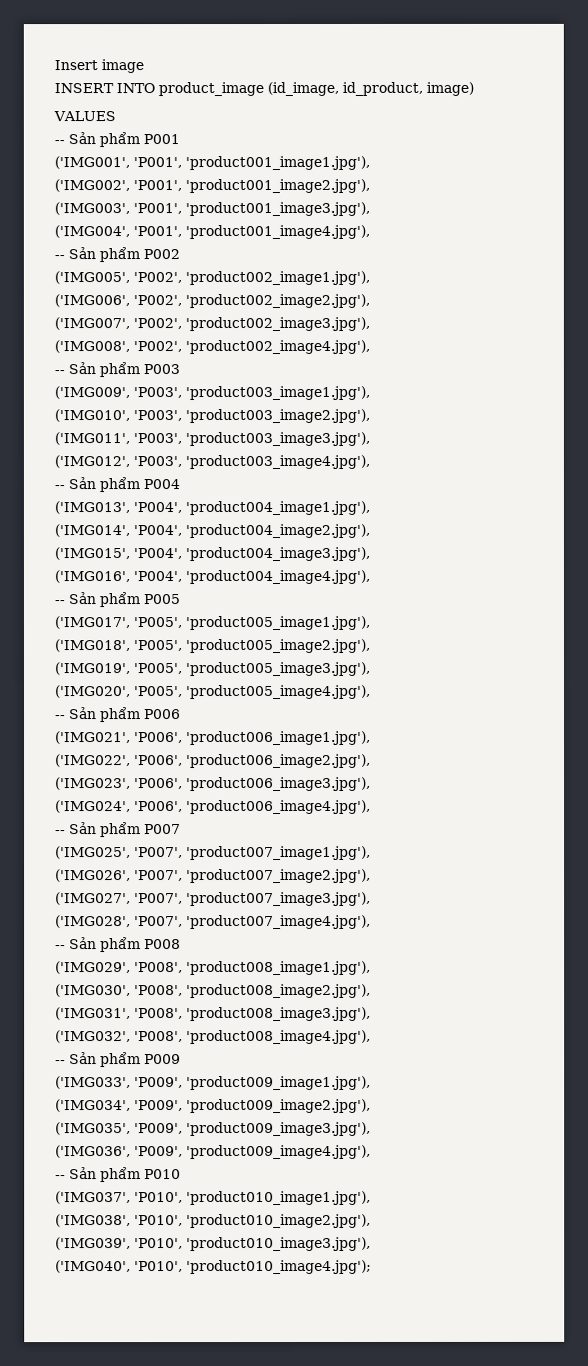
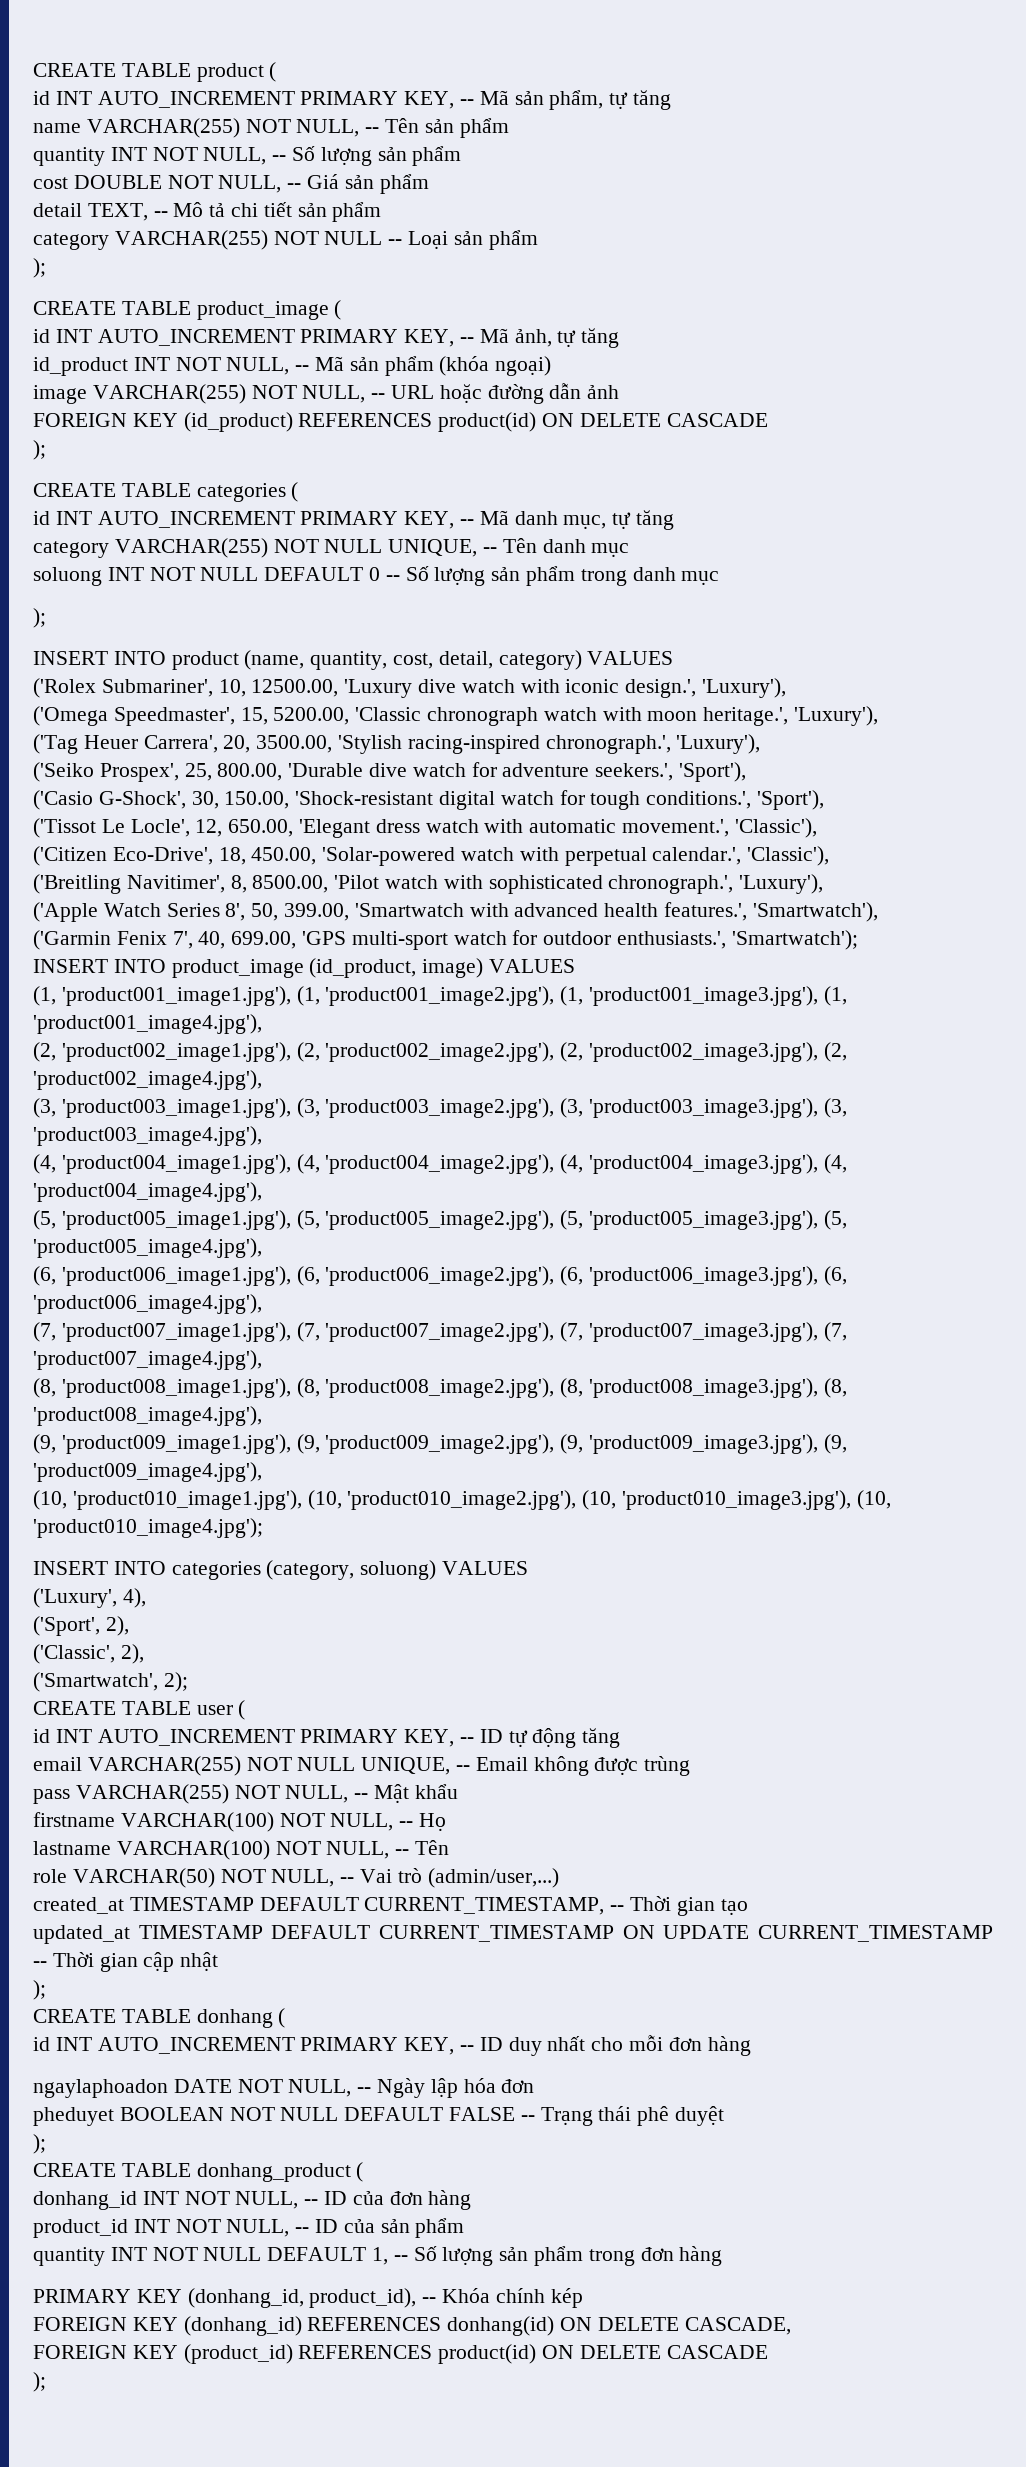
[54,59,144,74] Insert image -> [33,62,277,82] [33,90,672,110] [33,118,509,138] [33,146,462,166] [33,174,429,194] [33,202,382,222] [33,230,538,250] [33,258,46,278] [33,300,342,320] [33,328,620,348] [33,356,552,376] [33,383,620,404] [33,412,768,432] [33,440,46,460] [33,482,299,502] [33,510,675,530] [33,538,630,558] [33,566,720,586] [33,608,46,628] [33,650,674,670] [33,678,787,698] [33,706,879,726] [33,734,761,754] [33,762,747,782] [33,790,825,810] [33,818,817,838] [33,846,830,866] [33,874,824,894] [33,902,878,922] [33,930,858,950] CREATE TABLE product ( // id INT AUTO_INCREMENT PRIMARY KEY, -- Mã sản phẩm, tự tăng // name VARCHAR(255) NOT NULL, -- Tên sản phẩm // quantity INT NOT NULL, -- Số lượng sản phẩm // cost DOUBLE NOT NULL, -- Giá sản phẩm // detail TEXT, -- Mô tả chi tiết sản phẩm // category VARCHAR(255) NOT NULL -- Loại sản phẩm // ); // CREATE TABLE product_image ( // id INT AUTO_INCREMENT PRIMARY KEY, -- Mã ảnh, tự tăng // id_product INT NOT NULL, -- Mã sản phẩm (khóa ngoại) // image VARCHAR(255) NOT NULL, -- URL hoặc đường dẫn ảnh // FOREIGN KEY (id_product) REFERENCES product(id) ON DELETE CASCADE // ); // CREATE TABLE categories ( // id INT AUTO_INCREMENT PRIMARY KEY, -- Mã danh mục, tự tăng // category VARCHAR(255) NOT NULL UNIQUE, -- Tên danh mục // soluong INT NOT NULL DEFAULT 0 -- Số lượng sản phẩm trong danh mục // ); // INSERT INTO product (name, quantity, cost, detail, category) VALUES // ('Rolex Submariner', 10, 12500.00, 'Luxury dive watch with iconic design.', 'Luxury'), // ('Omega Speedmaster', 15, 5200.00, 'Classic chronograph watch with moon heritage.', 'Luxury'), // ('Tag Heuer Carrera', 20, 3500.00, 'Stylish racing-inspired chronograph.', 'Luxury'), // ('Seiko Prospex', 25, 800.00, 'Durable dive watch for adventure seekers.', 'Sport'), // ('Casio G-Shock', 30, 150.00, 'Shock-resistant digital watch for tough conditions.', 'Sport'), // ('Tissot Le Locle', 12, 650.00, 'Elegant dress watch with automatic movement.', 'Classic'), // ('Citizen Eco-Drive', 18, 450.00, 'Solar-powered watch with perpetual calendar.', 'Classic'), // ('Breitling Navitimer', 8, 8500.00, 'Pilot watch with sophisticated chronograph.', 'Luxury'), // ('Apple Watch Series 8', 50, 399.00, 'Smartwatch with advanced health features.', 'Smartwatch'), // ('Garmin Fenix 7', 40, 699.00, 'GPS multi-sport watch for outdoor enthusiasts.', 'Smartwatch');
[267,81,423,97] (id_image, id_product, -> [309,958,417,978] (id_product,
[53,111,116,122] [54,132,180,148] [54,156,182,170] // VALUES // -- Sản phẩm P001 // ('IMG001', 'P001', -> [489,959,576,973] [33,986,56,1006] VALUES // (1,
[54,179,182,193] // ('IMG002', 'P001', -> [296,986,320,1006] (1,
[54,202,182,216] // ('IMG003', 'P001', -> [560,986,584,1006] (1,
[54,225,182,239] // ('IMG004', 'P001', -> [823,986,847,1006] (1,
[54,247,180,263] [54,271,182,285] -- Sản phẩm P002 // ('IMG005', 'P002', -> [33,1042,56,1062] (2,
[54,294,182,308] // ('IMG006', 'P002', -> [296,1042,320,1062] (2,
[54,317,182,331] // ('IMG007', 'P002', -> [560,1042,584,1062] (2,
[54,340,182,354] // ('IMG008', 'P002', -> [823,1042,847,1062] (2,
[54,362,180,378] [54,386,182,400] -- Sản phẩm P003 // ('IMG009', 'P003', -> [33,1098,56,1118] (3,
[54,409,182,423] // ('IMG010', 'P003', -> [296,1098,320,1118] (3,
[54,432,182,446] // ('IMG011', 'P003', -> [560,1098,584,1118] (3,
[54,455,182,469] // ('IMG012', 'P003', -> [823,1098,847,1118] (3,
[54,477,180,493] [54,501,182,515] -- Sản phẩm P004 // ('IMG013', 'P004', -> [33,1154,56,1174] (4,
[54,524,182,538] // ('IMG014', 'P004', -> [296,1154,320,1174] (4,
[54,547,182,561] // ('IMG015', 'P004', -> [560,1154,584,1174] (4,
[54,570,182,584] // ('IMG016', 'P004', -> [823,1154,847,1174] (4,
[54,592,180,608] [54,616,182,630] -- Sản phẩm P005 // ('IMG017', 'P005', -> [33,1210,56,1230] (5,
[54,639,182,653] // ('IMG018', 'P005', -> [296,1210,320,1230] (5,
[54,662,182,676] // ('IMG019', 'P005', -> [560,1210,584,1230] (5,
[55,685,183,699] // ('IMG020', 'P005', -> [823,1210,847,1230] (5,
[55,707,181,723] [55,731,183,745] -- Sản phẩm P006 // ('IMG021', 'P006', -> [33,1266,56,1286] (6,
[55,754,183,768] // ('IMG022', 'P006', -> [296,1266,320,1286] (6,
[55,777,183,791] // ('IMG023', 'P006', -> [560,1266,584,1286] (6,
[55,800,183,814] // ('IMG024', 'P006', -> [823,1266,847,1286] (6,
[55,822,181,838] [55,846,183,860] -- Sản phẩm P007 // ('IMG025', 'P007', -> [33,1322,56,1342] (7,
[55,869,183,883] // ('IMG026', 'P007', -> [296,1322,320,1342] (7,
[55,892,183,906] // ('IMG027', 'P007', -> [560,1322,584,1342] (7,
[55,915,183,929] // ('IMG028', 'P007', -> [823,1322,847,1342] (7,
[55,937,181,953] [55,961,183,975] -- Sản phẩm P008 // ('IMG029', 'P008', -> [33,1378,56,1398] (8,
[55,984,183,998] // ('IMG030', 'P008', -> [296,1378,320,1398] (8,
[55,1007,183,1021] // ('IMG031', 'P008', -> [560,1378,584,1398] (8,
[55,1030,183,1044] // ('IMG032', 'P008', -> [823,1378,847,1398] (8,
[55,1052,181,1068] [55,1076,183,1090] -- Sản phẩm P009 // ('IMG033', 'P009', -> [33,1434,56,1454] (9,
[55,1099,183,1113] // ('IMG034', 'P009', -> [296,1434,320,1454] (9,
[55,1122,183,1136] // ('IMG035', 'P009', -> [560,1434,584,1454] (9,
[55,1145,183,1159] // ('IMG036', 'P009', -> [823,1434,847,1454] (9,
[55,1167,181,1183] [55,1190,371,1206] [55,1213,371,1229] [55,1236,371,1252] [55,1259,372,1275] -- Sản phẩm P010 // ('IMG037', 'P010', 'product010_image1.jpg'), // ('IMG038', 'P010', 'product010_image2.jpg'), // ('IMG039', 'P010', 'product010_image3.jpg'), // ('IMG040', 'P010', 'product010_image4.jpg'); -> [33,1490,891,1510] [33,1518,263,1538] [33,1560,529,1580] [33,1588,146,1608] [33,1616,129,1636] [33,1644,144,1664] [33,1672,188,1692] [33,1700,246,1720] [33,1728,621,1748] [33,1756,691,1776] [33,1784,458,1804] [33,1812,447,1832] [33,1840,450,1860] [33,1868,559,1888] [33,1896,748,1916] [33,1925,993,1944] [33,1952,219,1972] [33,1980,46,2000] [33,2008,286,2028] [33,2035,751,2056] [33,2078,535,2098] [33,2106,725,2126] [33,2134,46,2154] [33,2162,364,2182] [33,2190,472,2210] [33,2218,465,2238] [33,2246,723,2266] [33,2288,583,2308] [33,2316,791,2336] [33,2344,768,2364] [33,2372,46,2392] (10, 'product010_image1.jpg'), (10, 'product010_image2.jpg'), (10, 'product010_image3.jpg'), (10, 'product010_image4.jpg'); // INSERT INTO categories (category, soluong) VALUES // ('Luxury', 4), // ('Sport', 2), // ('Classic', 2), // ('Smartwatch', 2); // CREATE TABLE user ( // id INT AUTO_INCREMENT PRIMARY KEY, -- ID tự động tăng // email VARCHAR(255) NOT NULL UNIQUE, -- Email không được trùng // pass VARCHAR(255) NOT NULL, -- Mật khẩu // firstname VARCHAR(100) NOT NULL, -- Họ // lastname VARCHAR(100) NOT NULL, -- Tên // role VARCHAR(50) NOT NULL, -- Vai trò (admin/user,...) // created_at TIMESTAMP DEFAULT CURRENT_TIMESTAMP, -- Thời gian tạo // updated_at TIMESTAMP DEFAULT CURRENT_TIMESTAMP ON UPDATE CURRENT_TIMESTAMP -- Thời gian cập nhật // ); // CREATE TABLE donhang ( // id INT AUTO_INCREMENT PRIMARY KEY, -- ID duy nhất cho mỗi đơn hàng // ngaylaphoadon DATE NOT NULL, -- Ngày lập hóa đơn // pheduyet BOOLEAN NOT NULL DEFAULT FALSE -- Trạng thái phê duyệt // ); // CREATE TABLE donhang_product ( // donhang_id INT NOT NULL, -- ID của đơn hàng // product_id INT NOT NULL, -- ID của sản phẩm // quantity INT NOT NULL DEFAULT 1, -- Số lượng sản phẩm trong đơn hàng // PRIMARY KEY (donhang_id, product_id), -- Khóa chính kép // FOREIGN KEY (donhang_id) REFERENCES donhang(id) ON DELETE CASCADE, // FOREIGN KEY (product_id) REFERENCES product(id) ON DELETE CASCADE // );

